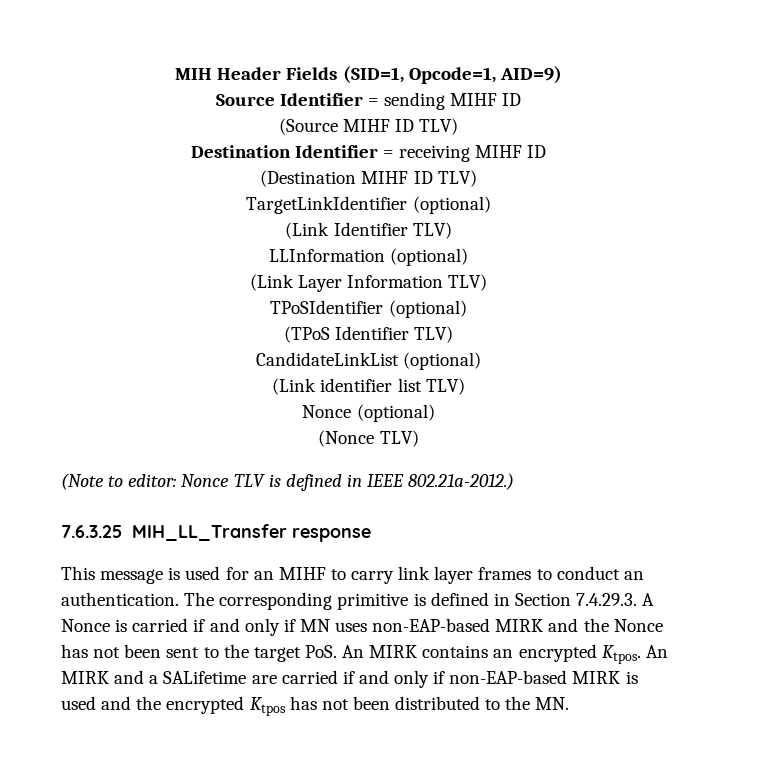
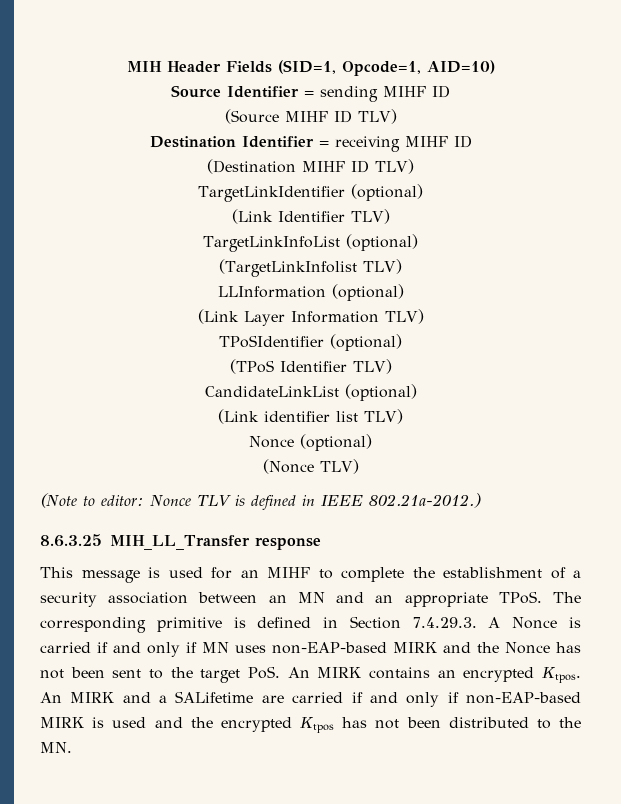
[499,66,562,84] AID=9) -> [426,60,495,74] AID=10)
(452, 230) none -> [203,234,418,252] [219,259,402,277] // TargetLinkInfoList (optional) // (TargetLinkInfolist TLV)
[61,525,122,538] 7.6.3.25 -> [40,534,102,547] 8.6.3.25
[351,566,644,584] [61,592,179,606] carry link layer frames to conduct an authentication. -> [341,567,581,582] [40,591,542,607] complete the establishment of a security association between an MN and an appropriate TPoS.

